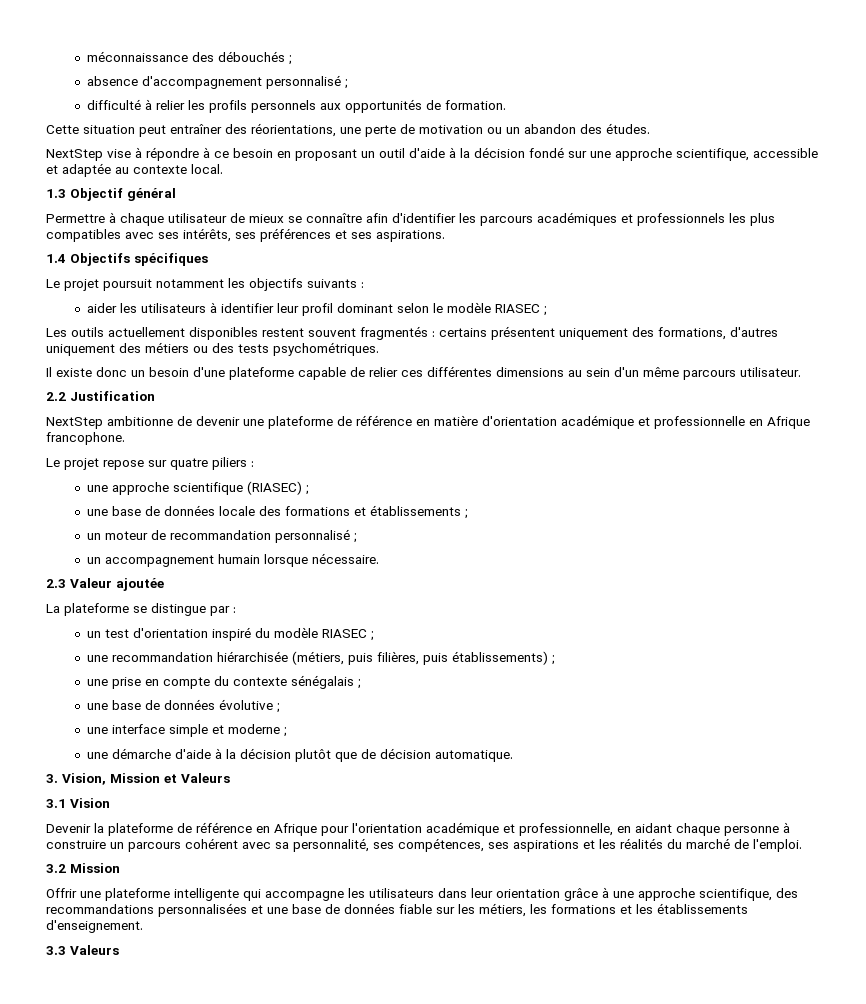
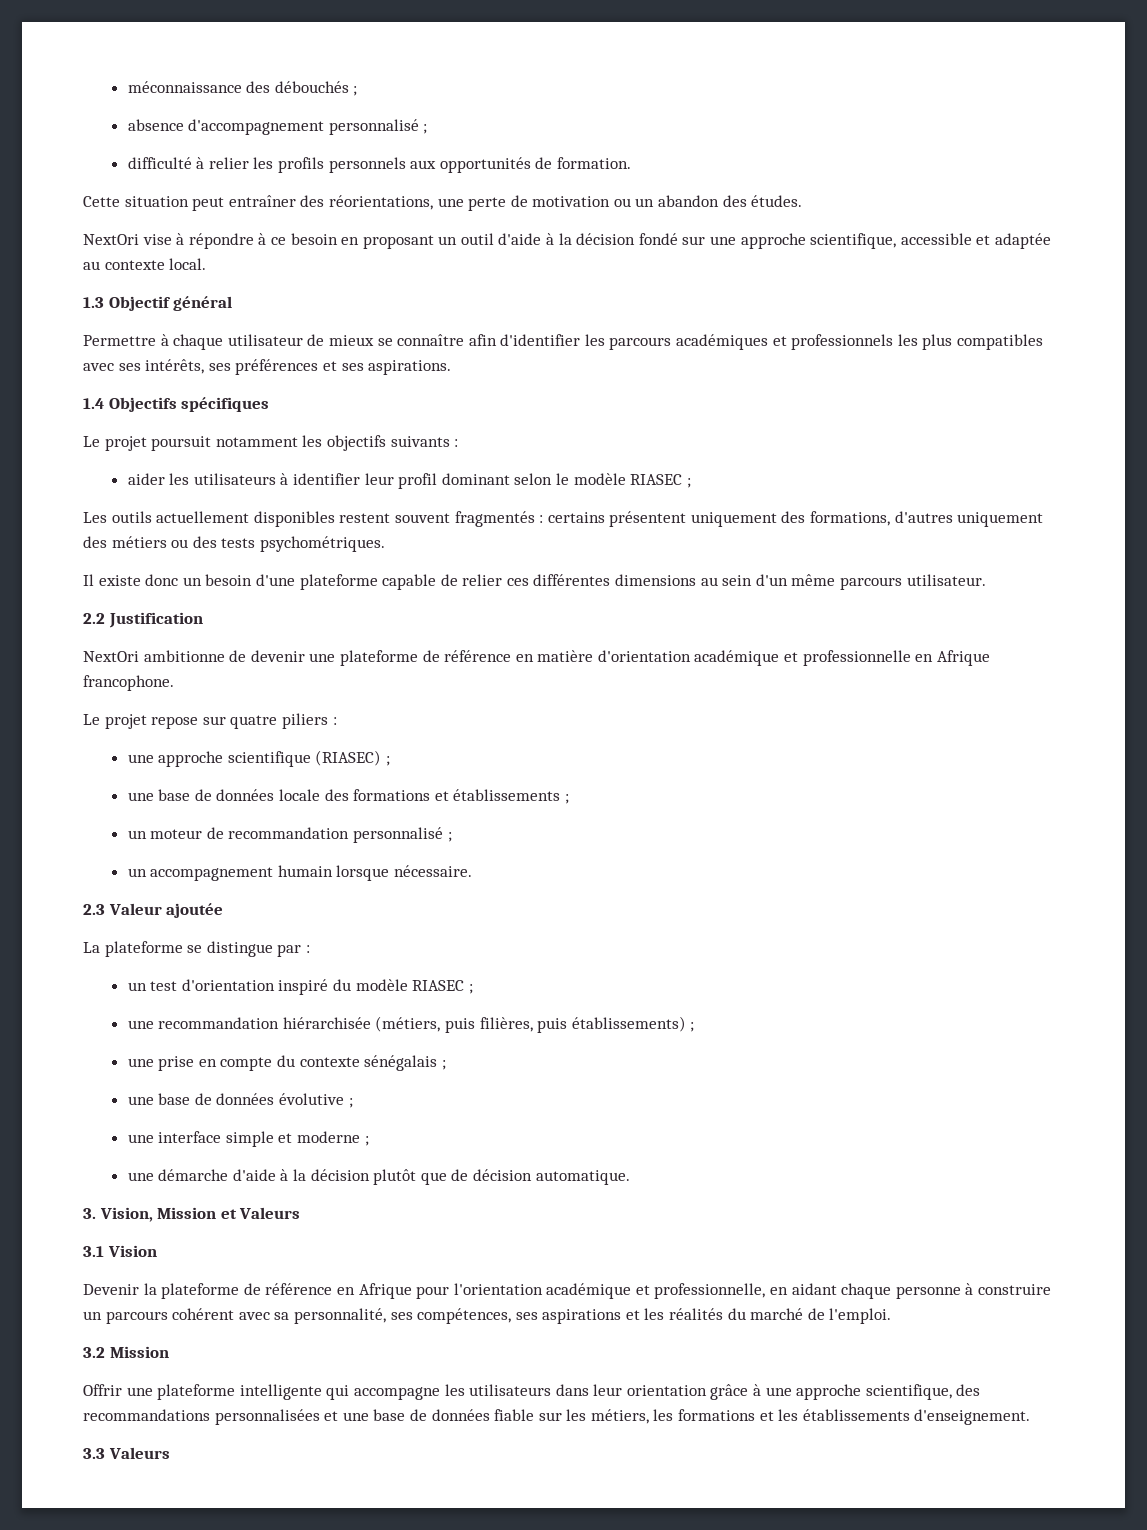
[46,149,103,161] NextStep -> [83,234,139,245] NextOri
[46,417,103,429] NextStep -> [83,651,139,662] NextOri

